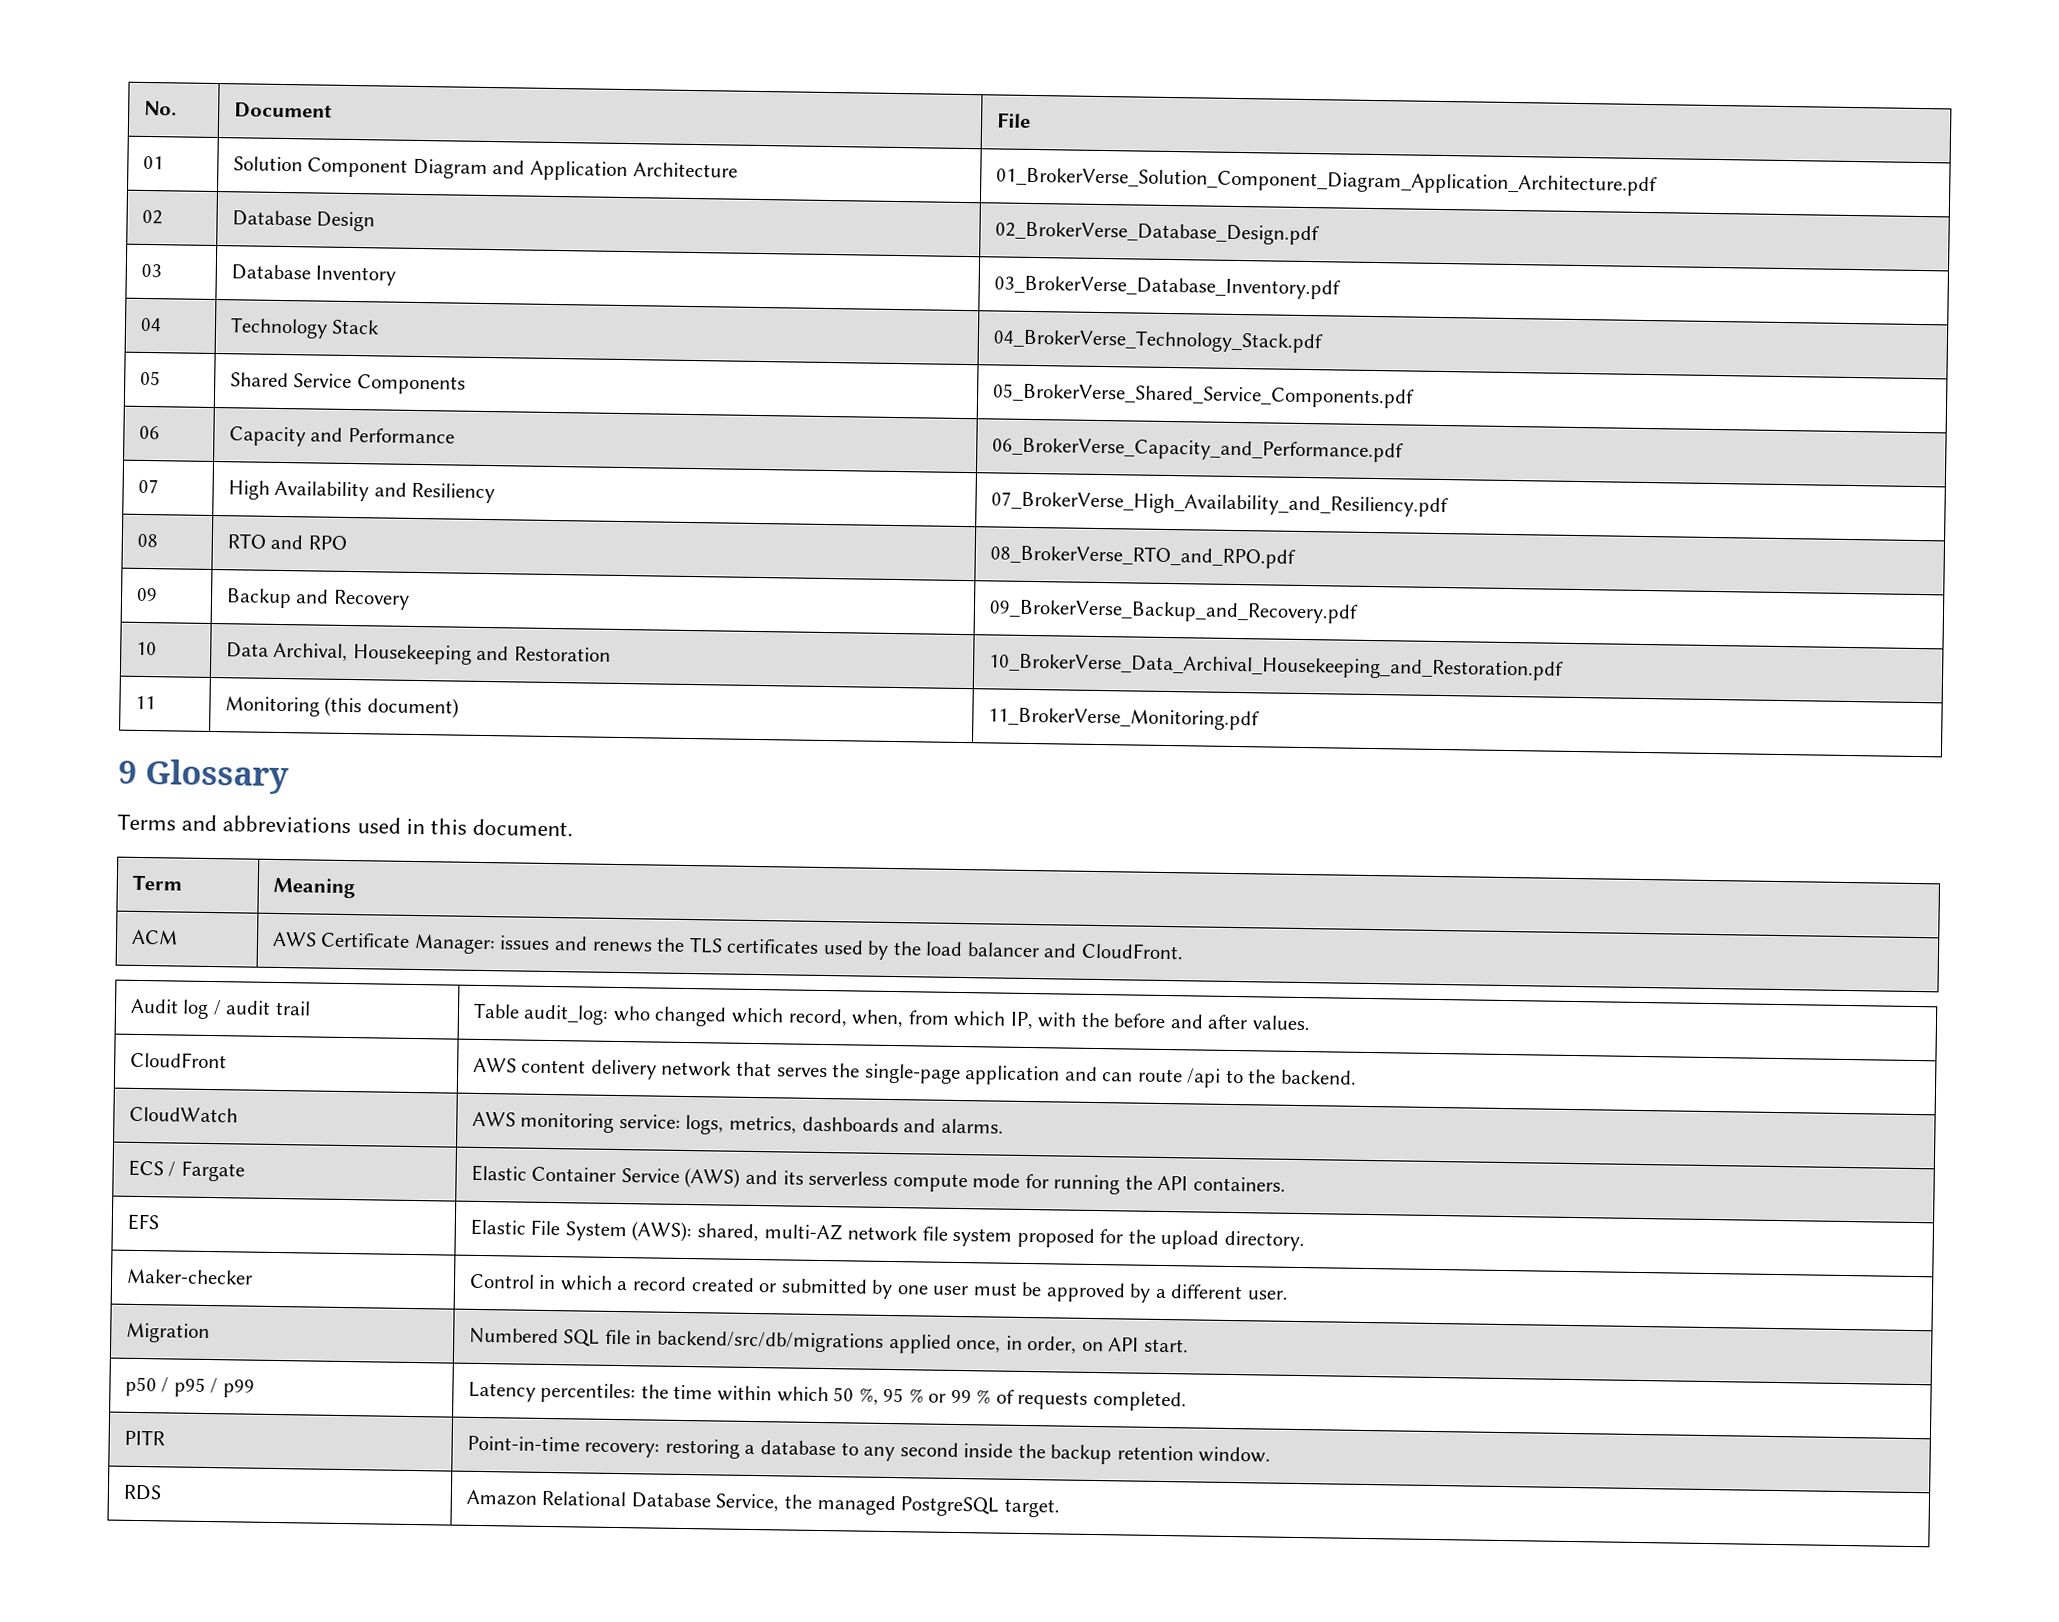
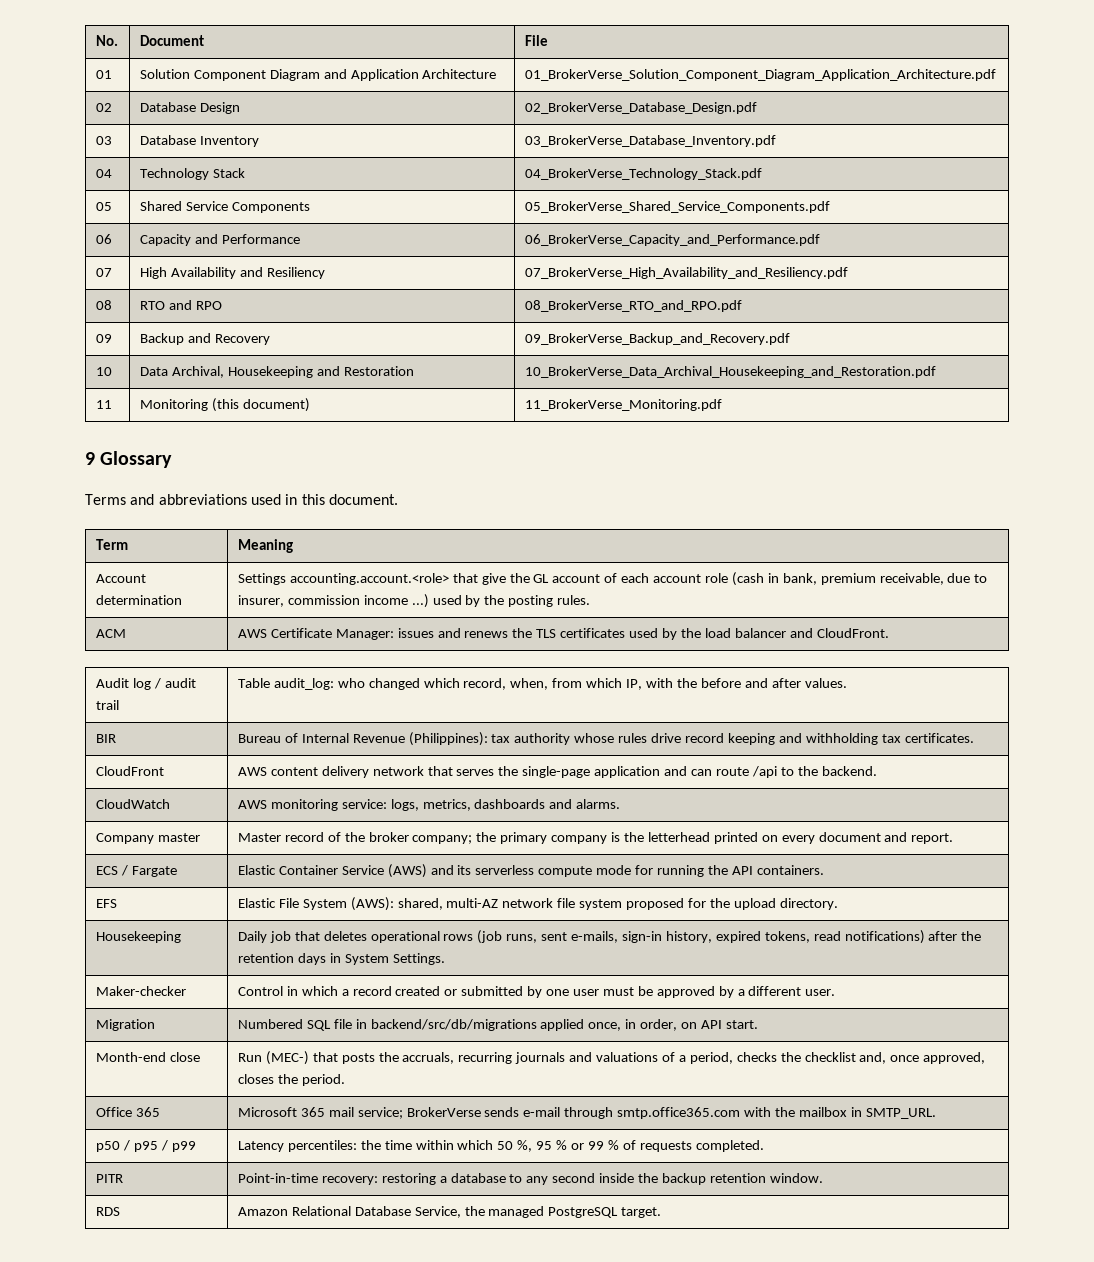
(356, 888) none -> [95,574,146,583] [95,595,182,605] [237,572,988,586] [237,594,591,608] // Account determination | Settings accounting.account.<role> that give the GL account of each account role (cash in bank, premium receivable, due to insurer, commission income ...) used by the posting rules.
(1311, 1023) none -> [95,734,116,743] [237,732,974,746] // BIR | Bureau of Internal Revenue (Philippines): tax authority whose rules drive record keeping and withholding tax certificates.
(1004, 1126) none -> [95,833,200,844] [237,832,954,844] // Company master | Master record of the broker company; the primary company is the letterhead printed on every document and report.
(1305, 1241) none -> [95,931,181,943] [237,930,982,944] [237,953,445,965] // Housekeeping | Daily job that deletes operational rows (job runs, sent e-mails, sign-in history, expired tokens, read notifications) after the retention days in System Settings.
(1189, 1345) none -> [95,1052,200,1062] [237,1051,986,1065] [237,1074,345,1086] [95,1107,160,1117] [237,1107,936,1119] // Month-end close | Run (MEC-) that posts the accruals, recurring journals and valuations of a period, checks the checklist and, once approved, closes the period. // Office 365 | Microsoft 365 mail service; BrokerVerse sends e-mail through smtp.office365.com with the mailbox in SMTP_URL.

